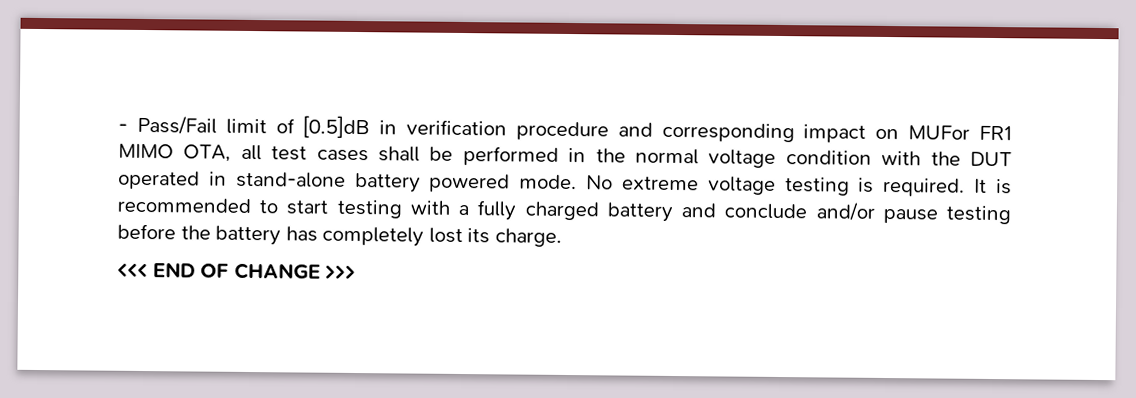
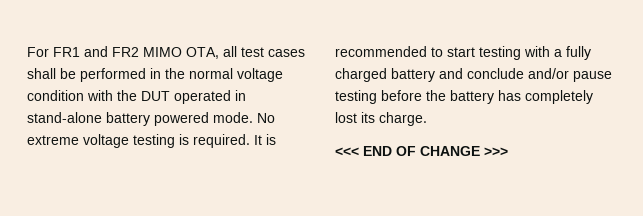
[118,115,1012,143] - Pass/Fail limit of [0.5]dB in verification procedure and corresponding impact on MUFor FR1 -> [27,46,139,57] For FR1 and FR2

